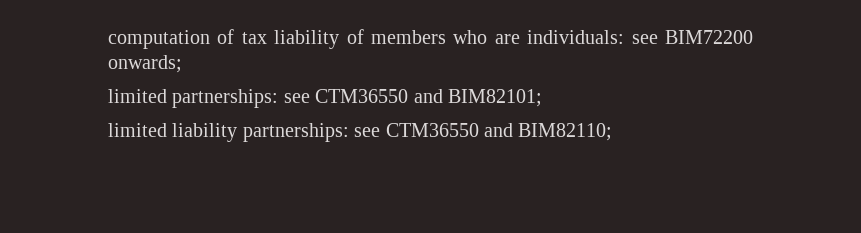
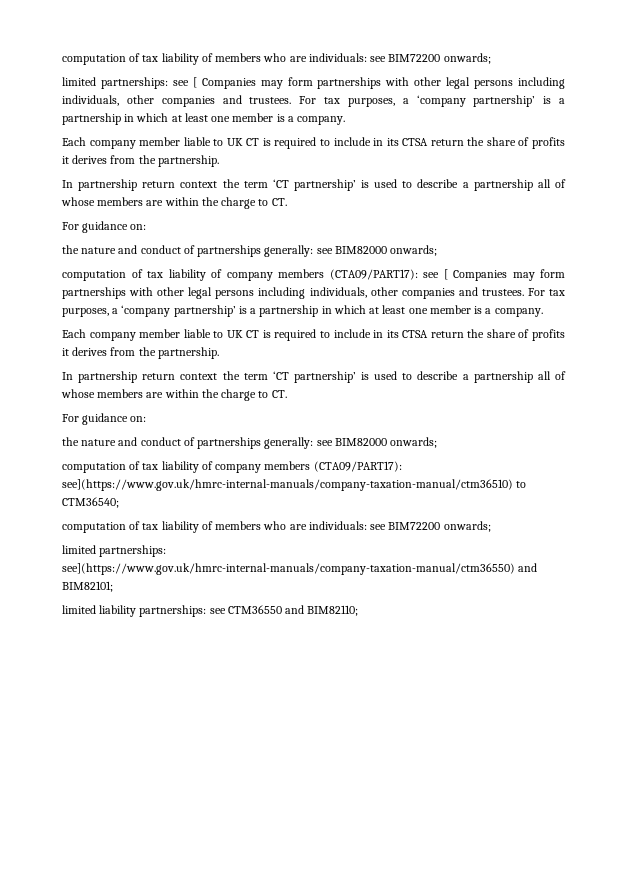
[315,89,409,103] CTM36550 -> [192,77,565,89] [62,95,565,107] [62,113,346,125] [62,137,565,149] [62,155,219,167] [62,179,566,191] [61,197,287,209] [62,221,147,233] [62,245,438,257] [62,269,565,281] [62,287,565,299] [62,305,543,317] [62,329,565,341] [62,347,219,359] [62,371,566,383] [61,389,287,401] [62,413,147,425] [62,437,438,449] [62,461,402,473] [62,479,527,491] [62,497,119,508] [62,521,491,533] [62,545,167,557] [62,563,515,575] [ Companies may form partnerships with other legal persons including individuals, other companies and trustees. For tax purposes, a ‘company partnership’ is a partnership in which at least one member is a company. // Each company member liable to UK CT is required to include in its CTSA return the share of profits it derives from the partnership. // In partnership return context the term ‘CT partnership’ is used to describe a partnership all of whose members are within the charge to CT. // For guidance on: // the nature and conduct of partnerships generally: see BIM82000 onwards; // computation of tax liability of company members (CTA09/PART17): see [ Companies may form partnerships with other legal persons including individuals, other companies and trustees. For tax purposes, a ‘company partnership’ is a partnership in which at least one member is a company. // Each company member liable to UK CT is required to include in its CTSA return the share of profits it derives from the partnership. // In partnership return context the term ‘CT partnership’ is used to describe a partnership all of whose members are within the charge to CT. // For guidance on: // the nature and conduct of partnerships generally: see BIM82000 onwards; // computation of tax liability of company members (CTA09/PART17): see](https://www.gov.uk/hmrc-internal-manuals/company-taxation-manual/ctm36510) to CTM36540; // computation of tax liability of members who are individuals: see BIM72200 onwards; // limited partnerships: see](https://www.gov.uk/hmrc-internal-manuals/company-taxation-manual/ctm36550)

